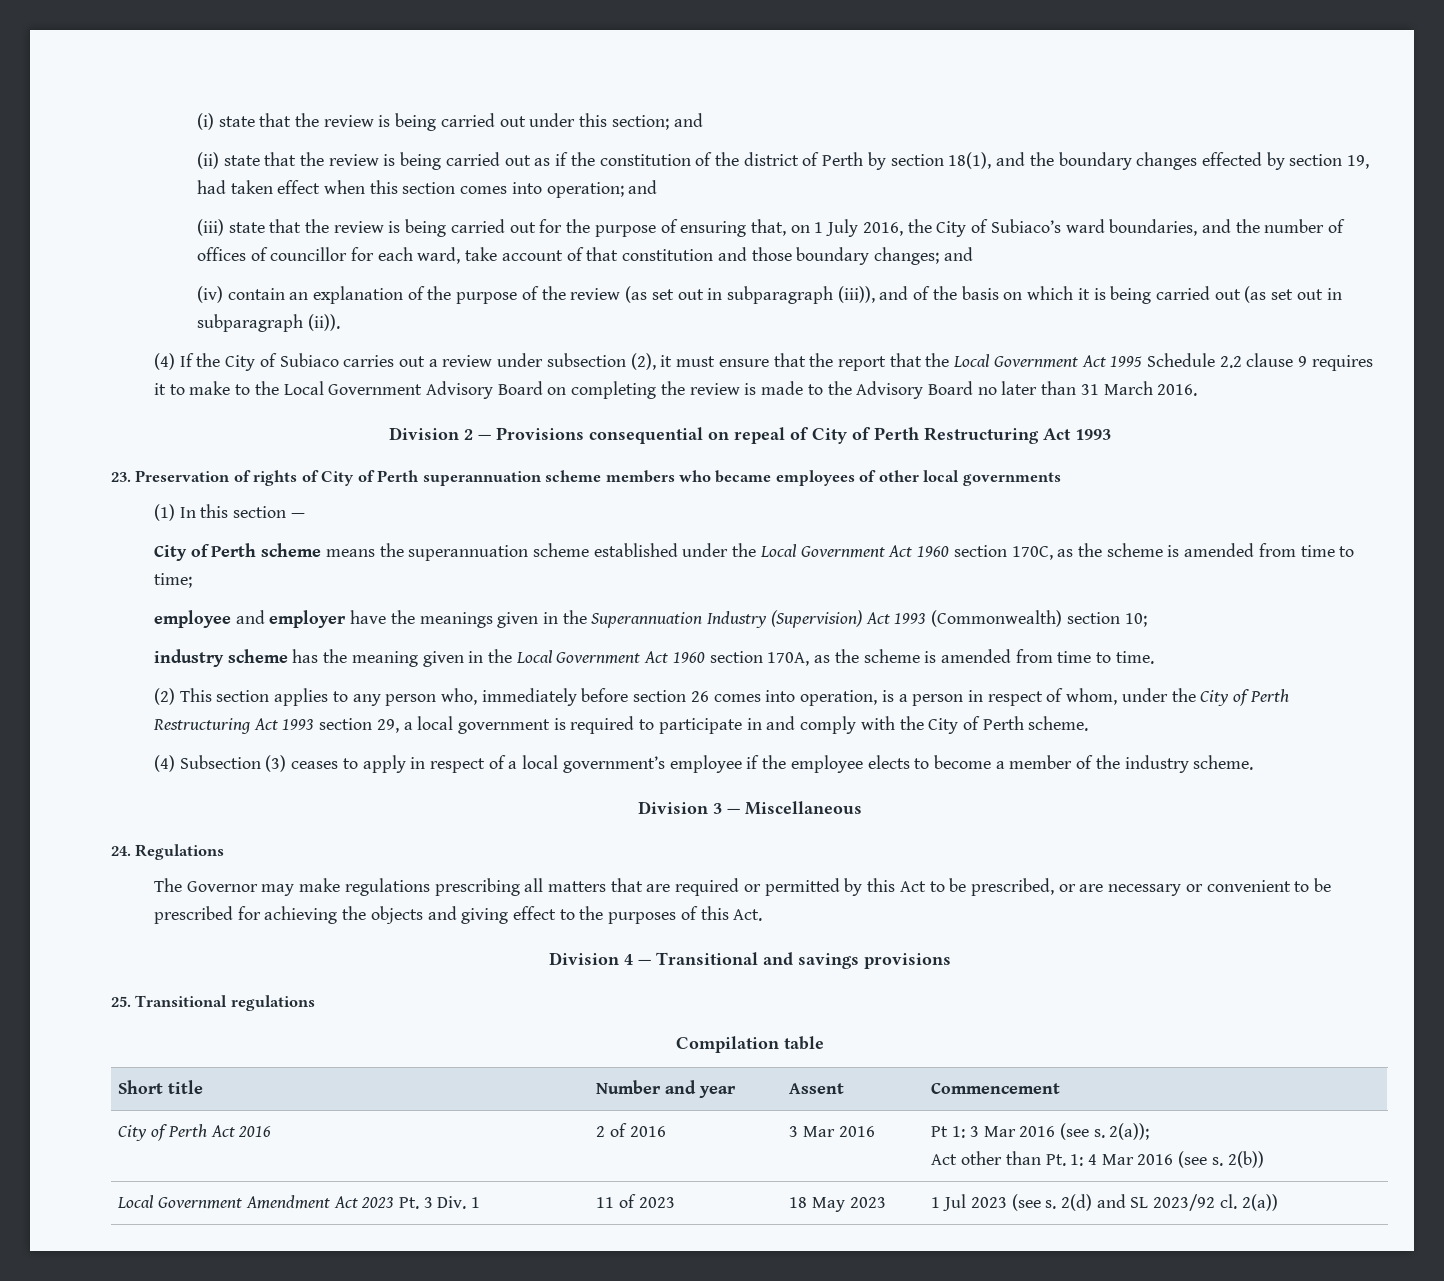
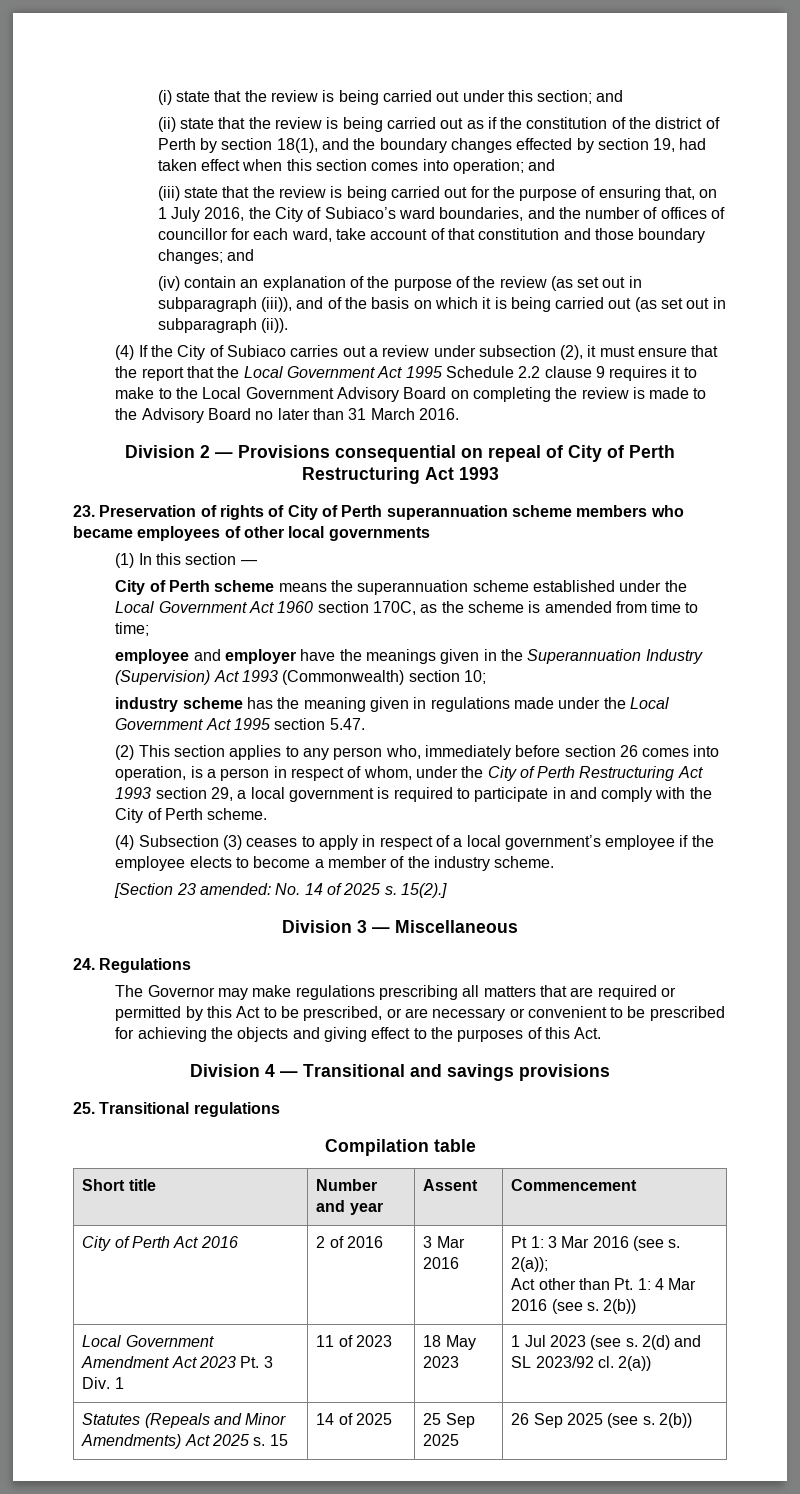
[487,649,1154,666] the Local Government Act 1960 section 170A, as the scheme is amended from time to time. -> [430,697,669,712] [115,718,365,730] regulations made under the Local Government Act 1995 section 5.47.
(1254, 762) none -> [114,883,447,898] // [Section 23 amended: No. 14 of 2025 s. 15(2).]
(1278, 1202) none -> [82,1413,287,1428] [81,1434,288,1449] [316,1413,392,1425] [423,1413,475,1428] [423,1434,460,1446] [511,1413,692,1428] // Statutes (Repeals and Minor Amendments) Act 2025 s. 15 | 14 of 2025 | 25 Sep 2025 | 26 Sep 2025 (see s. 2(b))

